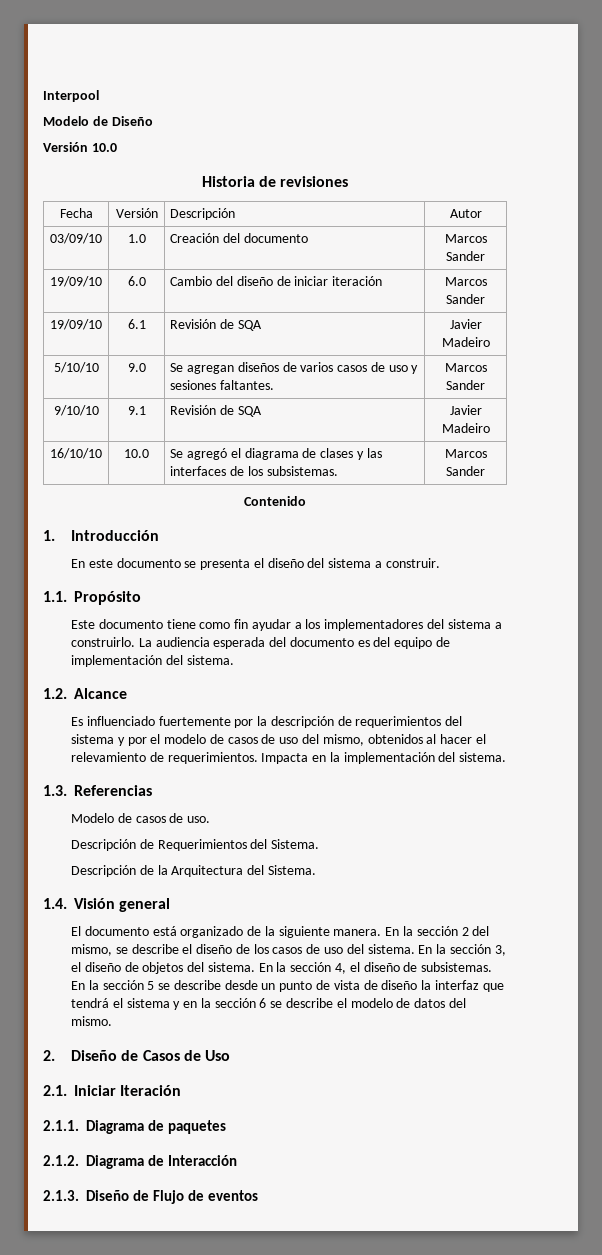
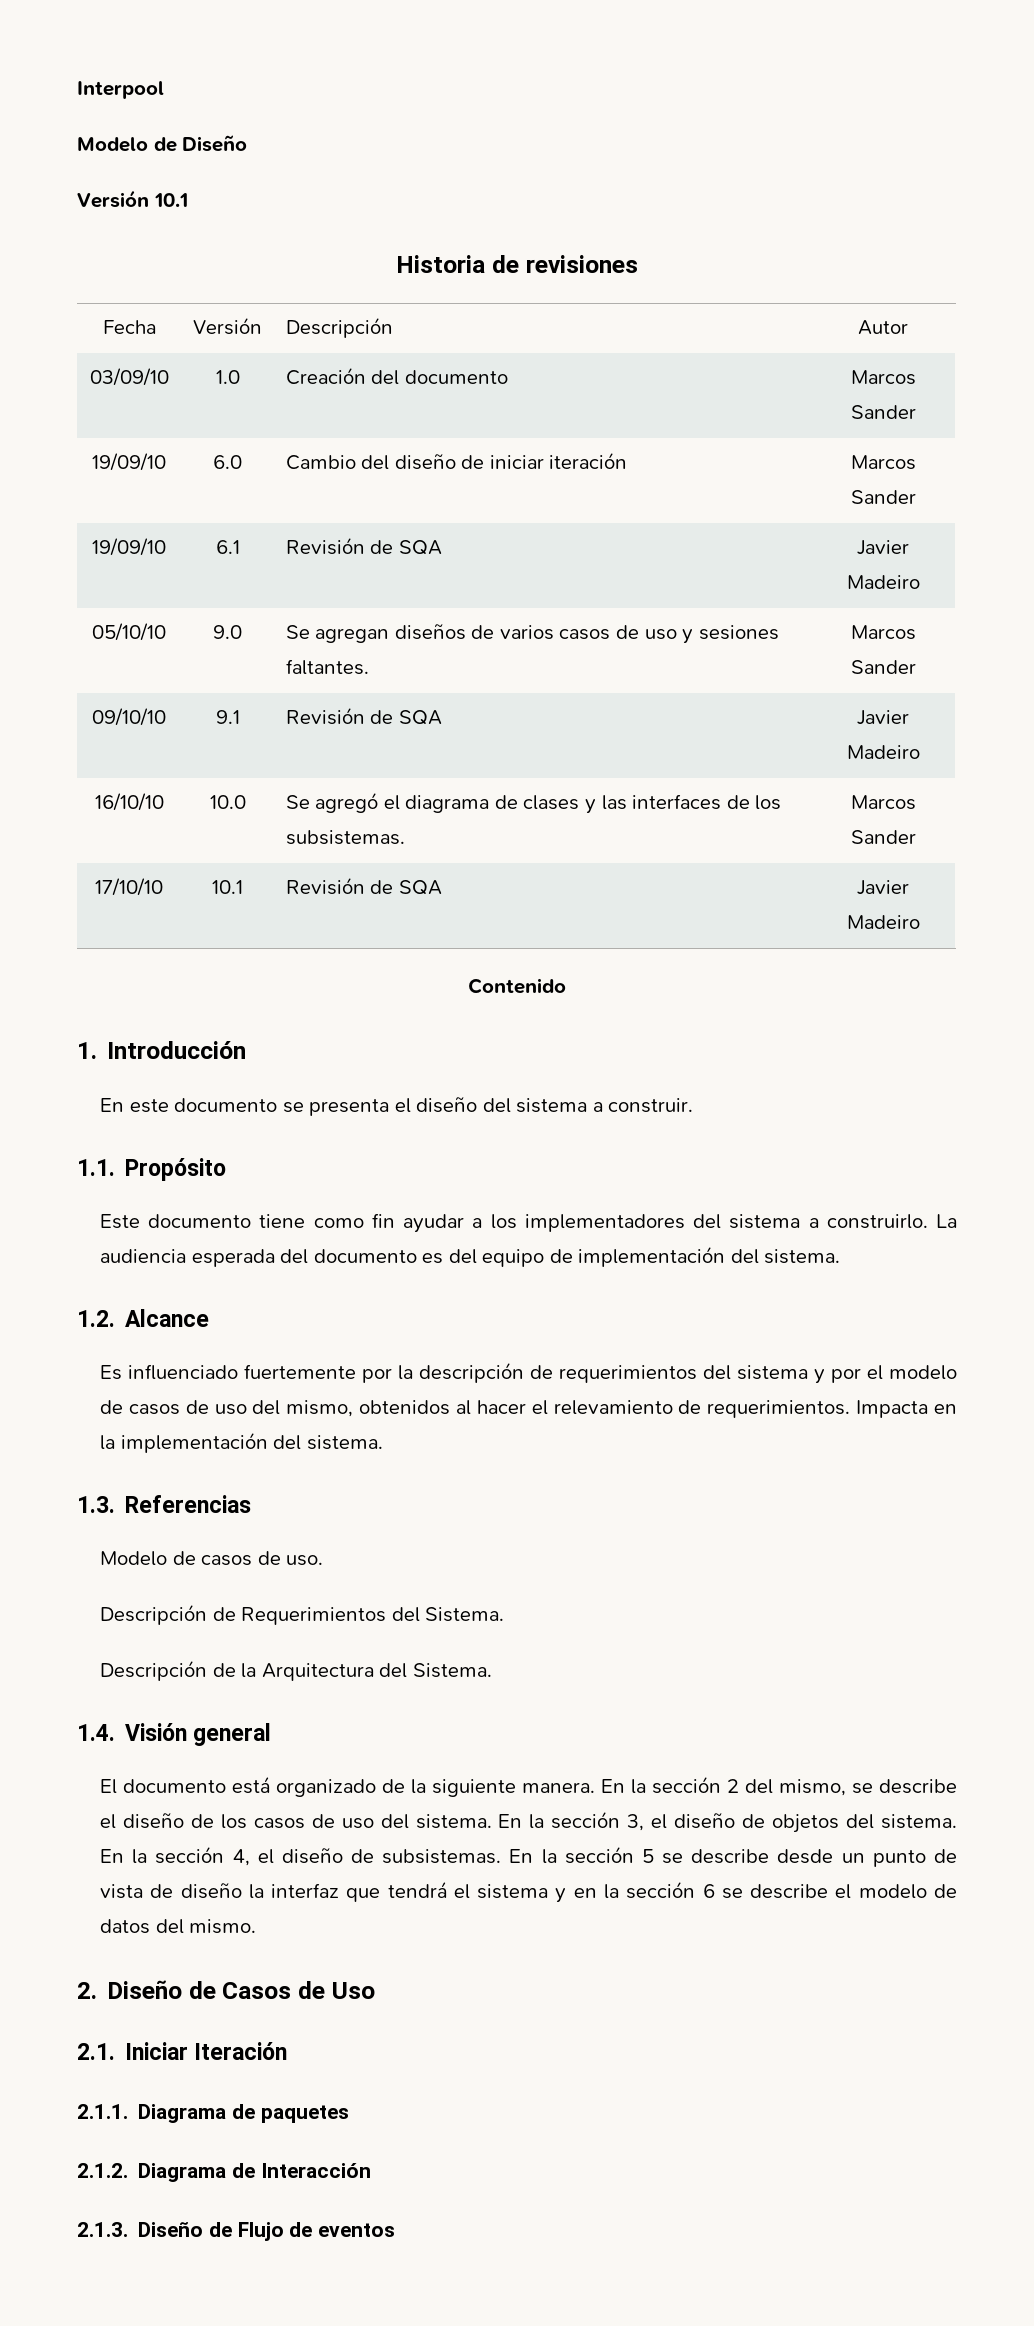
[91,143,117,152] 10.0 -> [153,193,188,207] 10.1
[53,362,99,373] 5/10/10 -> [92,623,166,641] 05/10/10
[53,405,99,416] 9/10/10 -> [92,708,166,726] 09/10/10
(485, 471) none -> [95,878,163,896] [212,880,243,894] [285,877,442,895] [857,880,909,895] [846,915,920,929] // 17/10/10 | 10.1 | Revisión de SQA | Javier Madeiro

